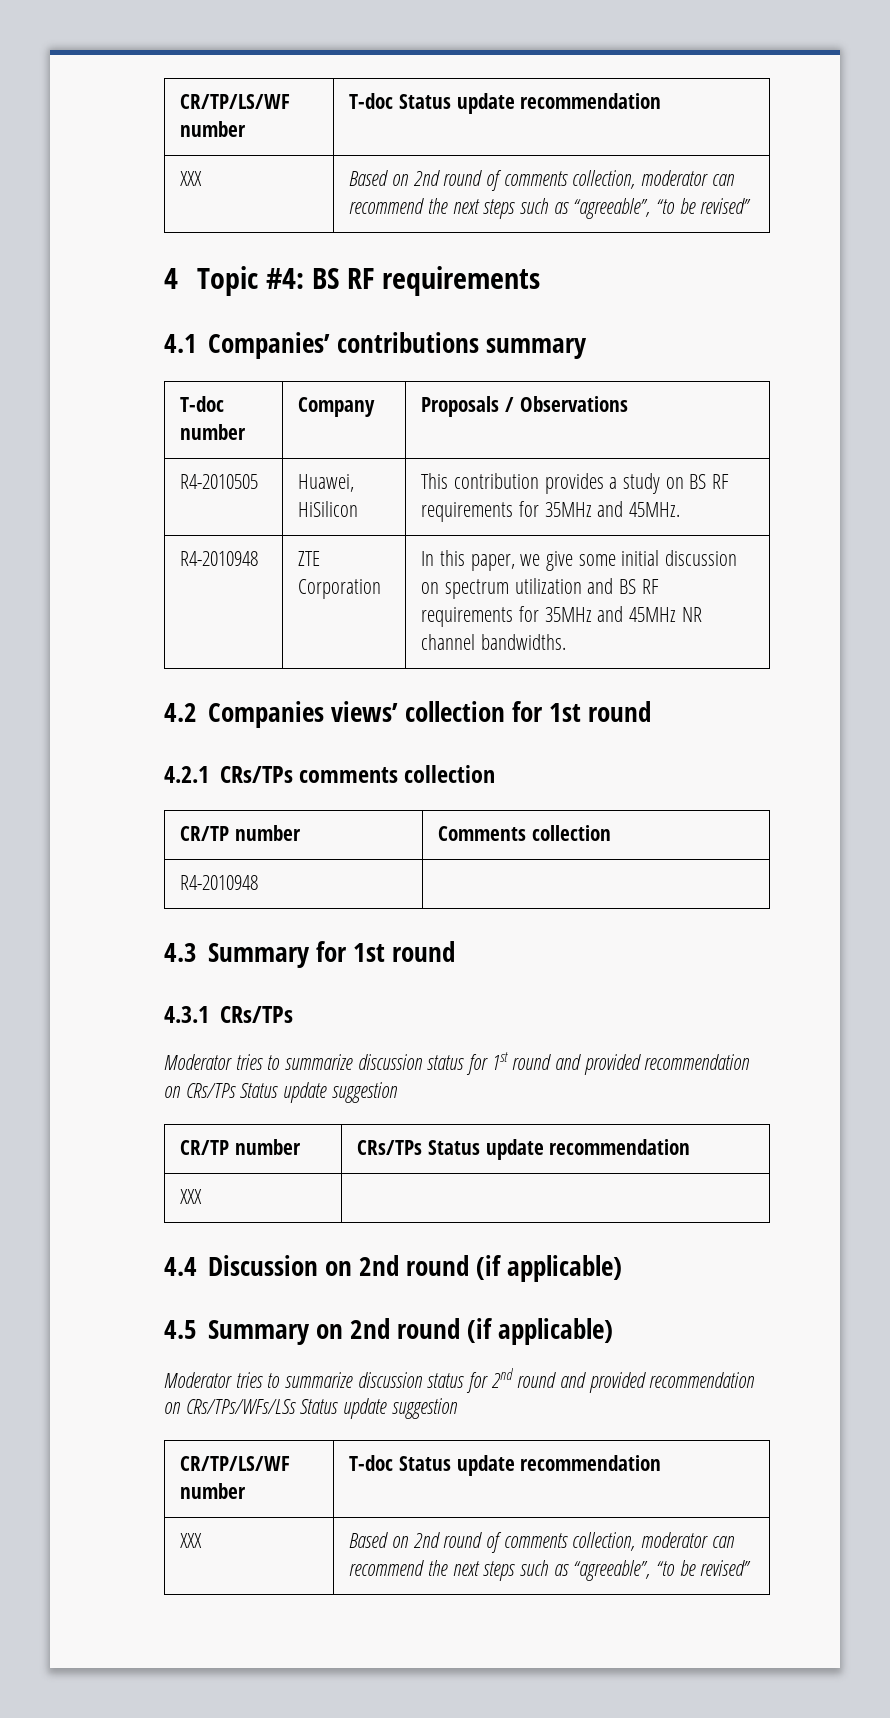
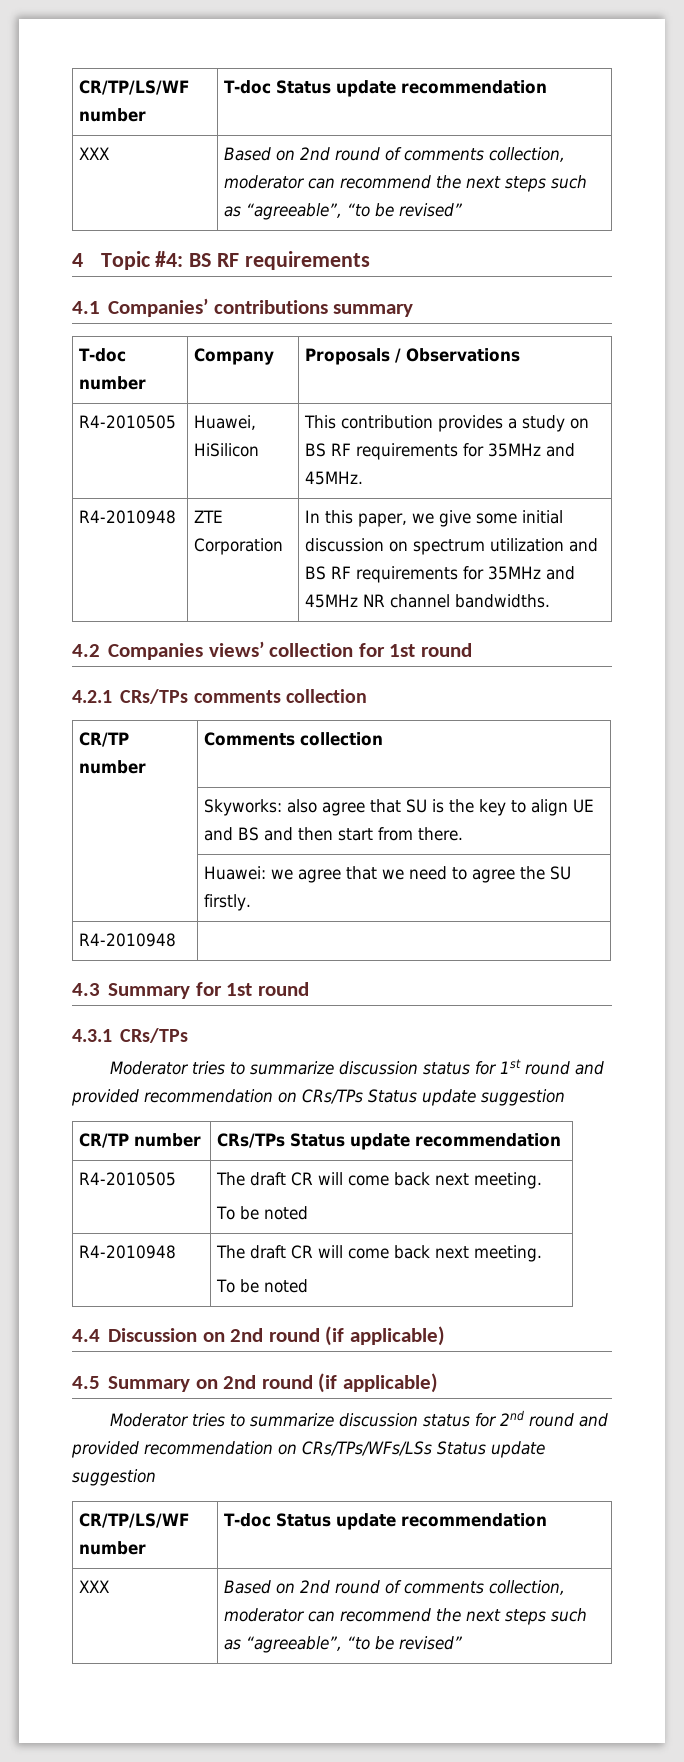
(611, 833) none -> [204,799,595,816] [204,827,464,841] [204,866,572,883] [204,894,252,911] // | Skyworks: also agree that SU is the key to align UE and BS and then start from there. // | Huawei: we agree that we need to agree the SU firstly.
[180,1189,203,1204] XXX | -> [79,1172,177,1186] [216,1172,543,1189] [216,1206,309,1220] [79,1245,177,1259] [216,1245,543,1262] [216,1279,309,1293] R4-2010505 | The draft CR will come back next meeting. // To be noted // R4-2010948 | The draft CR will come back next meeting. // To be noted

